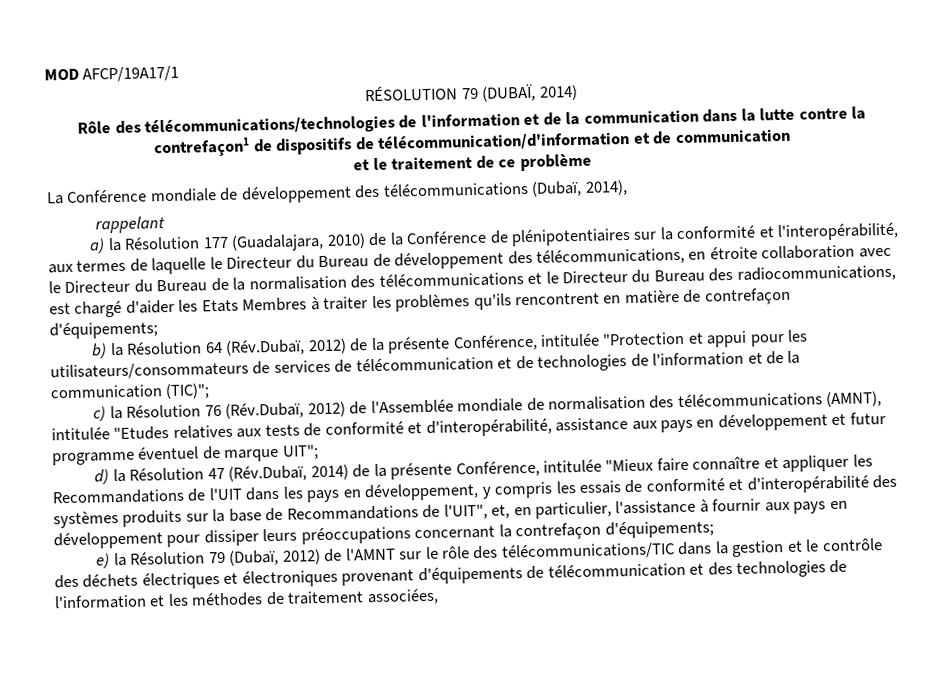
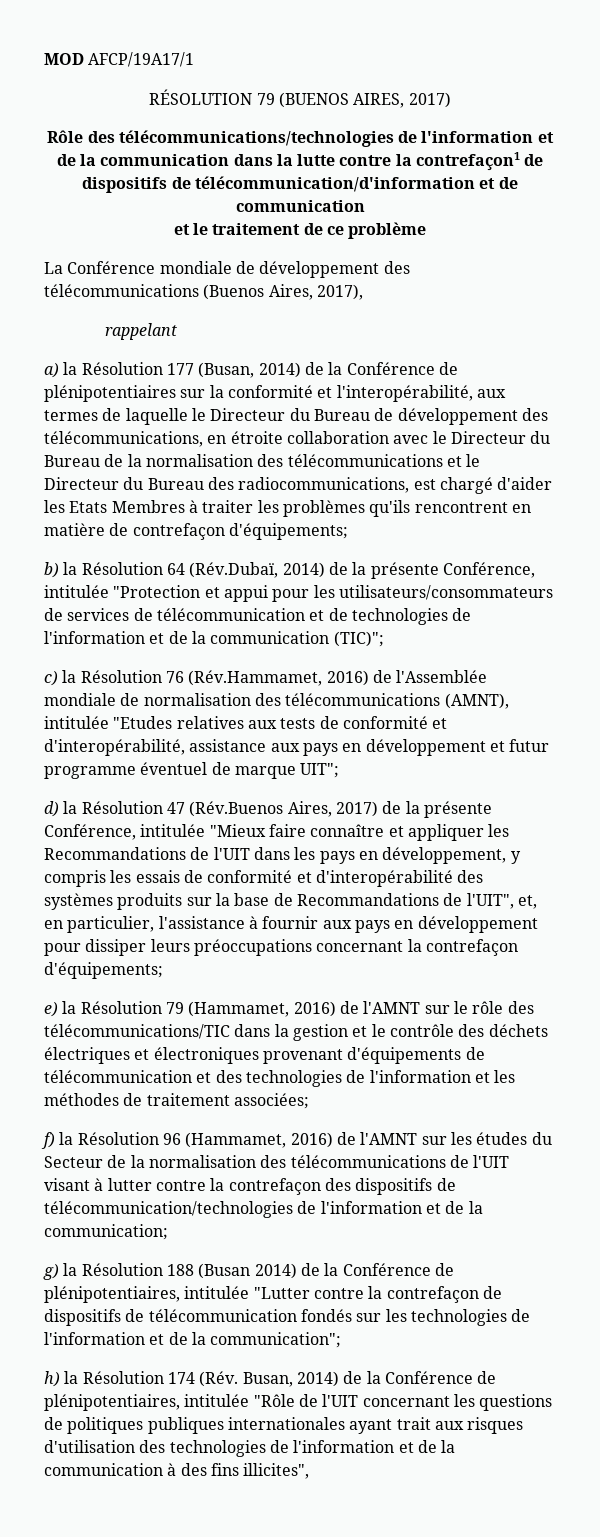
[481,83,578,102] (DUBAÏ, 2014) -> [279,92,451,108] (BUENOS AIRES, 2017)
[531,180,628,197] (Dubaï, 2014), -> [203,284,363,300] (Buenos Aires, 2017),
[231,233,366,252] (Guadalajara, 2010) -> [198,362,301,378] (Busan, 2014)
[307,338,347,355] 2012) -> [282,562,325,578] 2014)
[225,401,346,419] (Rév.Dubaï, 2012) -> [188,670,369,686] (Rév.Hammamet, 2016)
[228,464,349,482] (Rév.Dubaï, 2014) -> [189,801,378,817] (Rév.Buenos Aires, 2017)
[229,549,321,566] (Dubaï, 2012) -> [188,1001,336,1017] (Hammamet, 2016)
[366,588,439,606] associées, -> [233,1093,309,1109] [41,1132,552,1149] [44,1155,510,1168] [44,1178,456,1195] [44,1201,483,1218] [44,1224,168,1240] [43,1263,454,1280] [44,1286,502,1303] [44,1309,531,1326] [44,1332,342,1348] [44,1371,497,1387] [44,1394,553,1411] [44,1417,524,1434] [44,1440,456,1457] [44,1463,310,1479] associées; // f) la Résolution 96 (Hammamet, 2016) de l'AMNT sur les études du Secteur de la normalisation des télécommunications de l'UIT visant à lutter contre la contrefaçon des dispositifs de télécommunication/technologies de l'information et de la communication; // g) la Résolution 188 (Busan 2014) de la Conférence de plénipotentiaires, intitulée "Lutter contre la contrefaçon de dispositifs de télécommunication fondés sur les technologies de l'information et de la communication"; // h) la Résolution 174 (Rév. Busan, 2014) de la Conférence de plénipotentiaires, intitulée "Rôle de l'UIT concernant les questions de politiques publiques internationales ayant trait aux risques d'utilisation des technologies de l'information et de la communication à des fins illicites",

